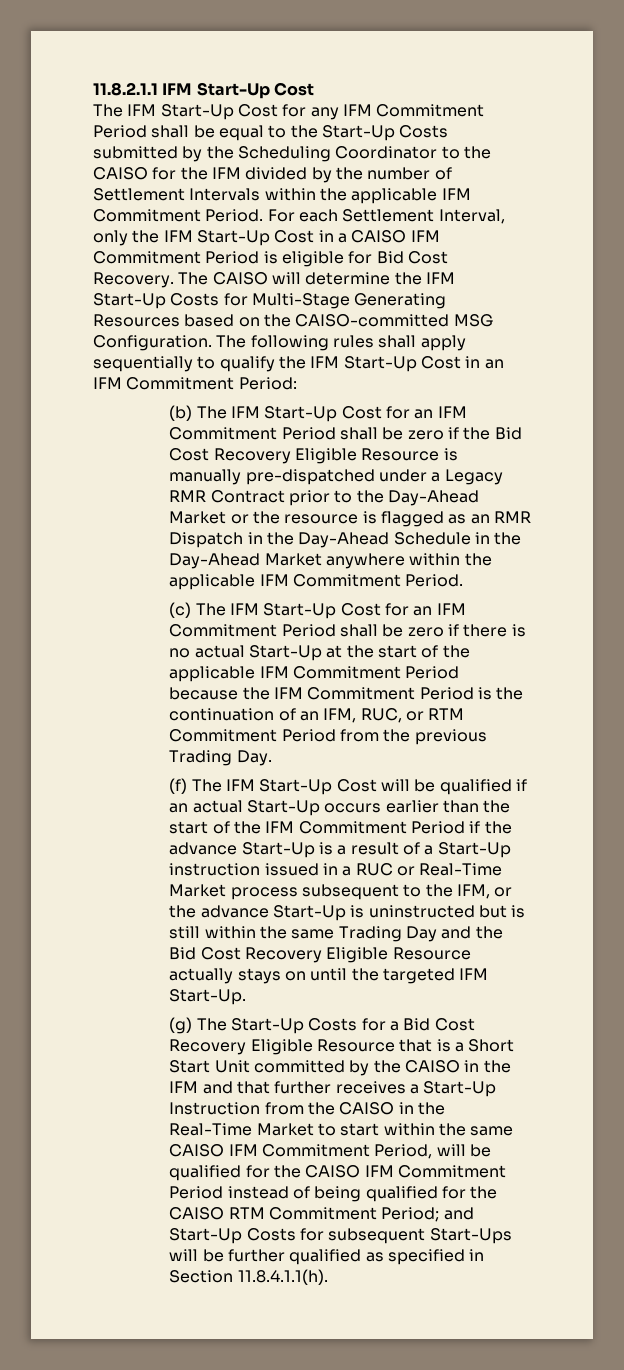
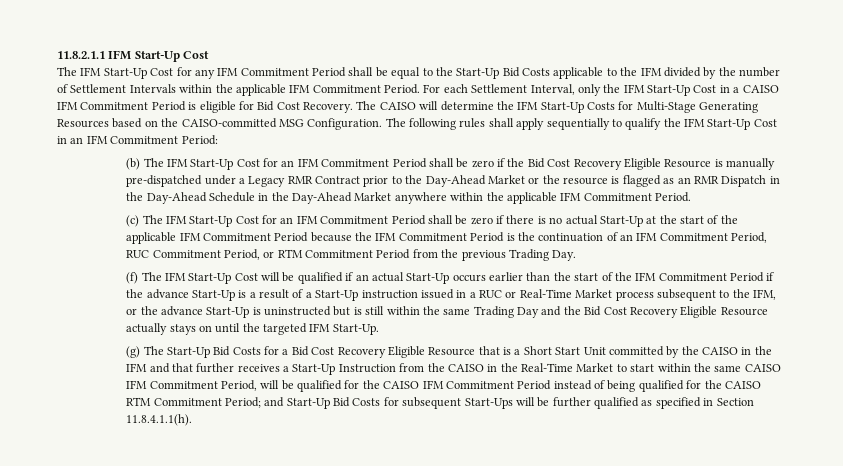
[399,125,449,138] [93,146,491,162] [93,167,177,180] Costs submitted by the Scheduling Coordinator to the CAISO for -> [502,67,617,79] Bid Costs applicable to
[323,708,402,723] IFM, RUC, -> [636,232,768,243] [126,249,260,260] IFM Commitment Period, RUC Commitment Period,
(304, 1026) none -> [213,346,231,356] Bid
(243, 1236) none -> [333,397,351,407] Bid

